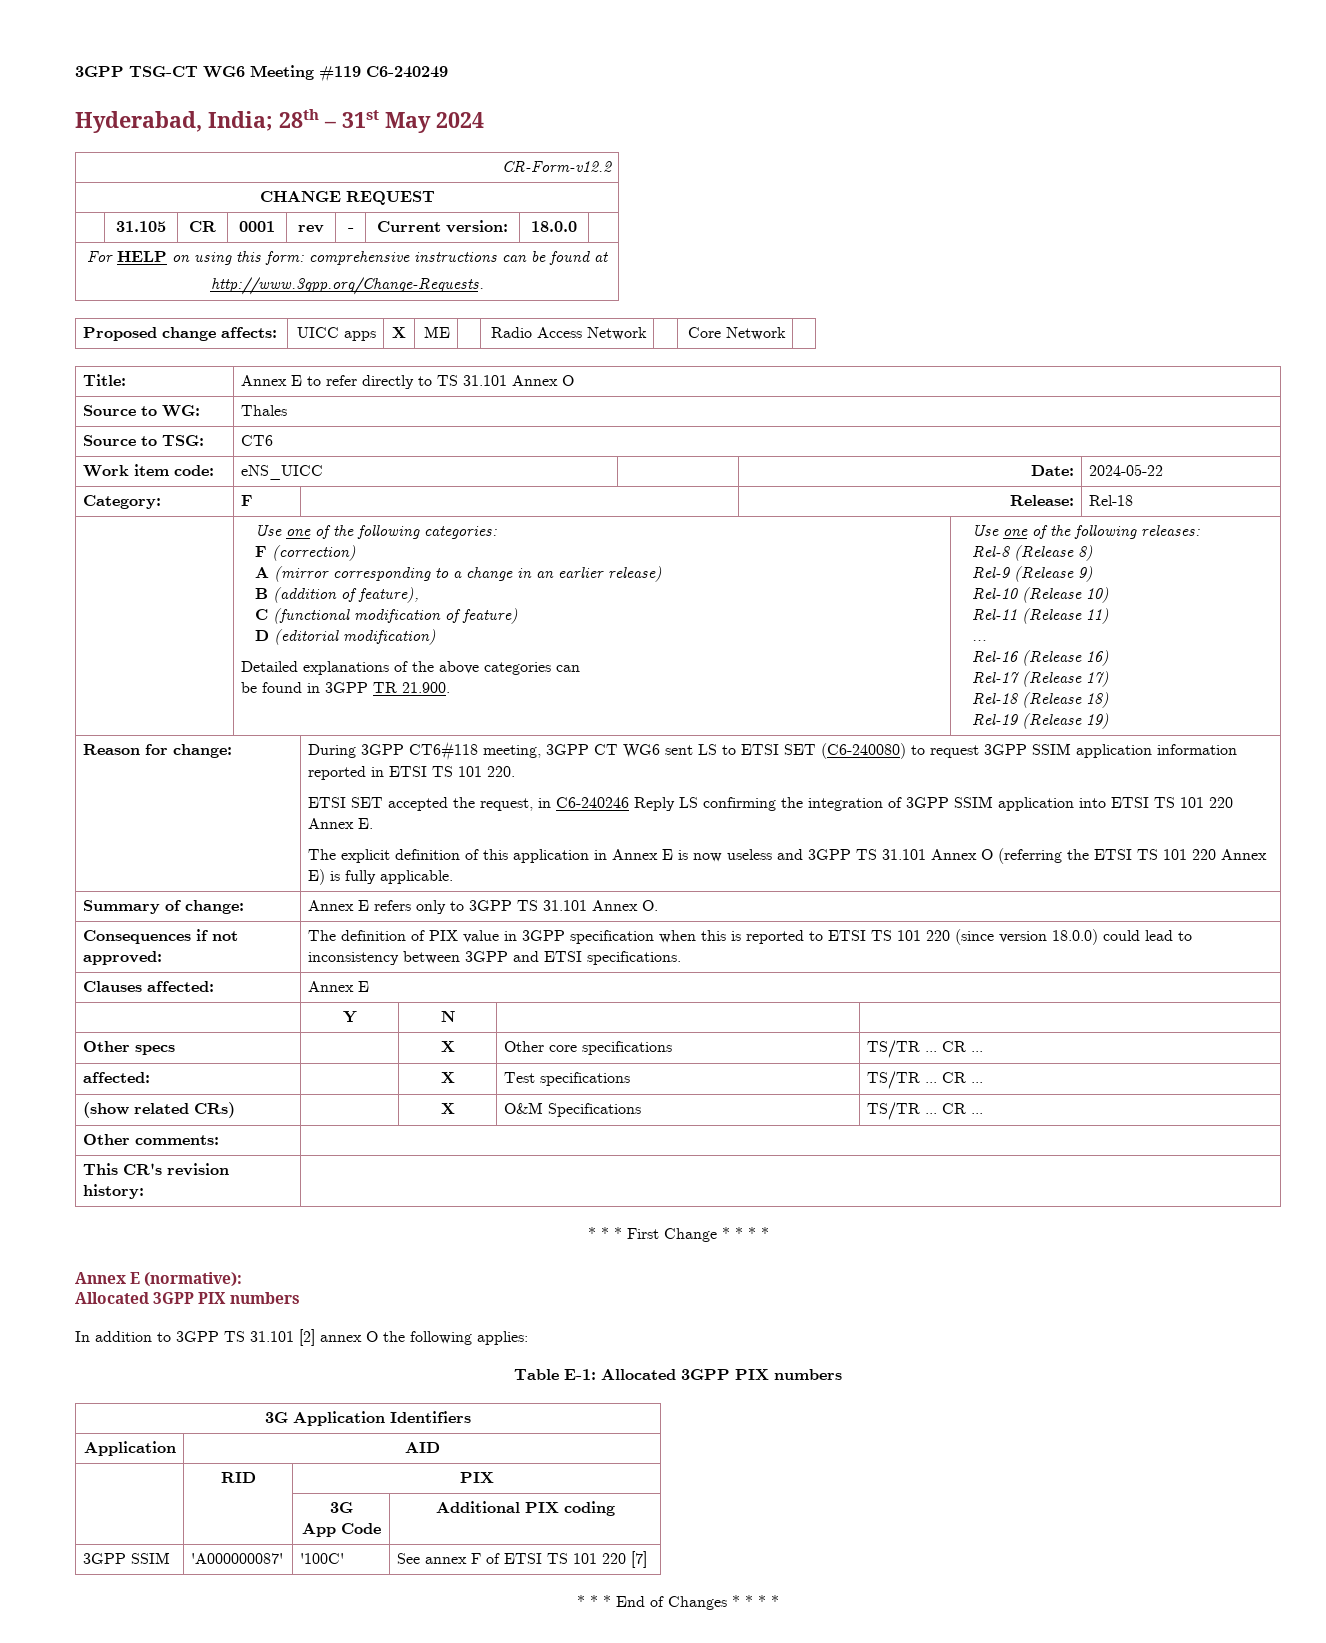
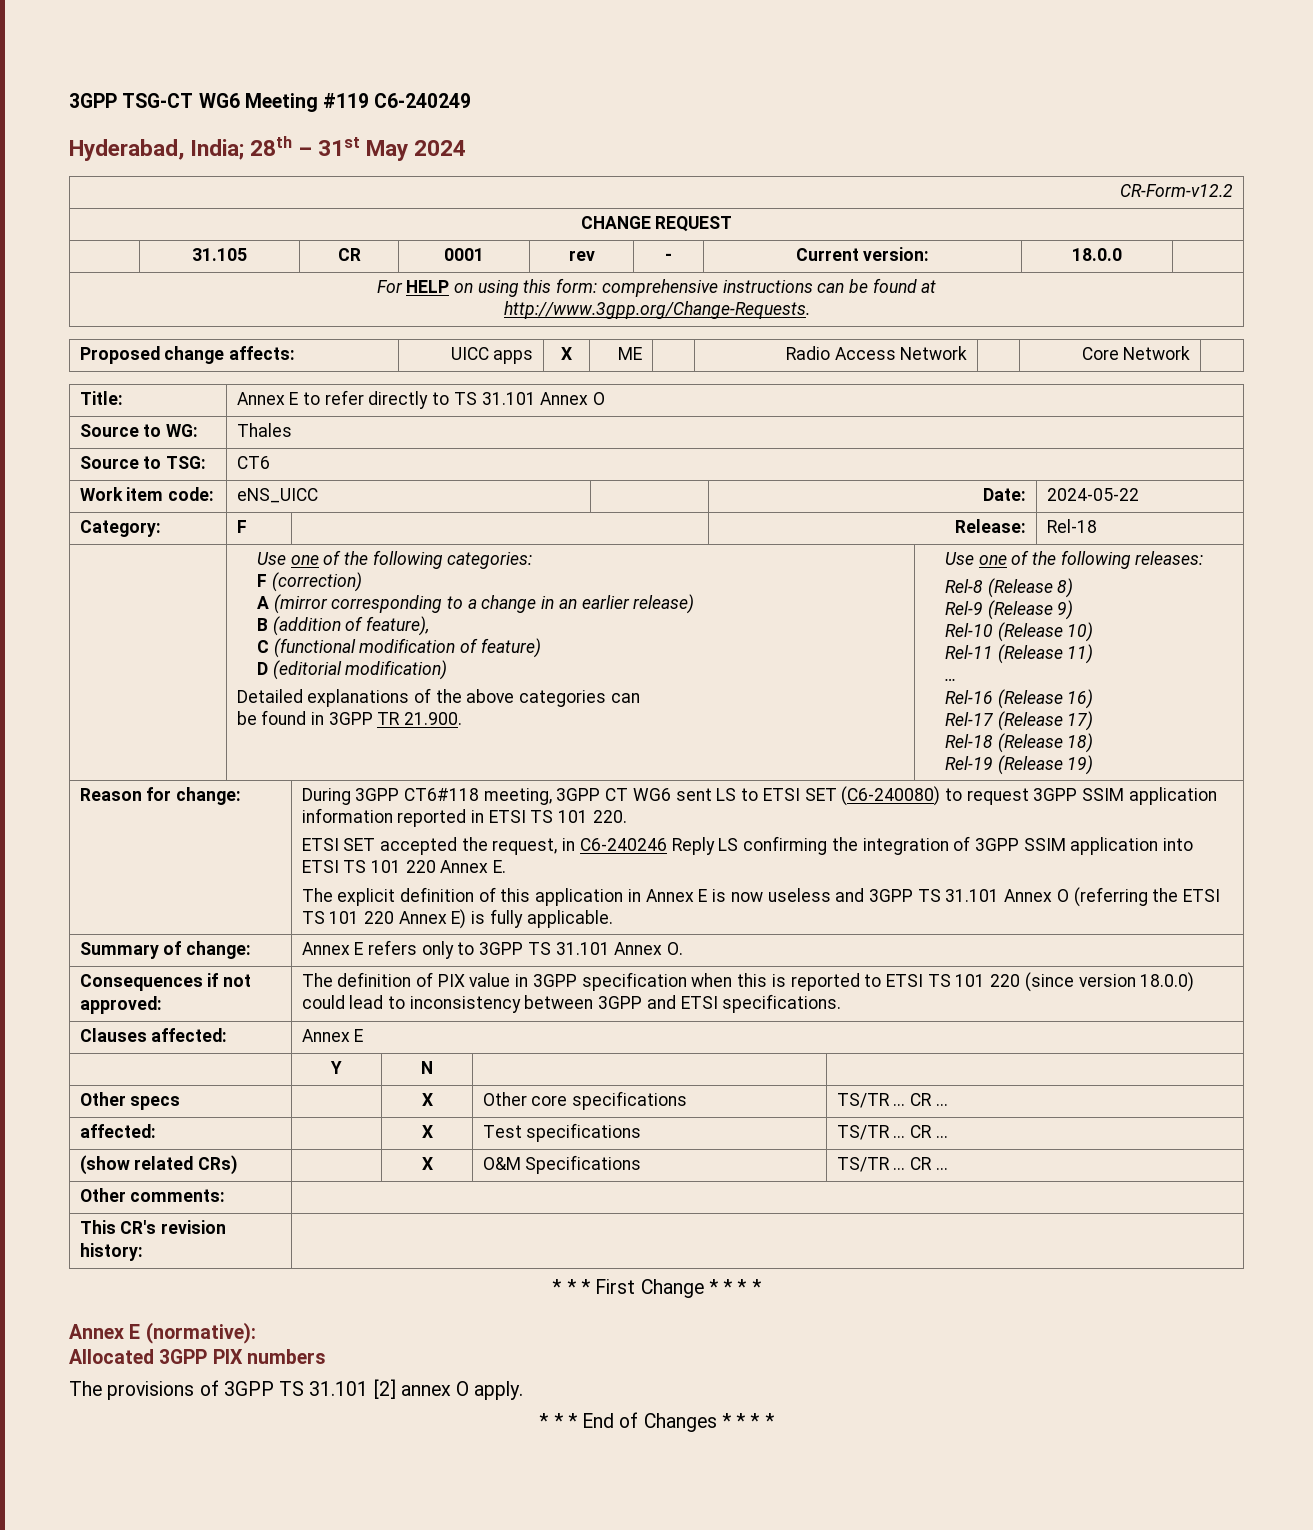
[75,1331,171,1342] In addition to -> [69,1380,219,1400] The provisions of
[383,1331,528,1345] [514,1369,842,1380] [265,1411,471,1426] [83,1441,176,1456] [404,1442,440,1453] [220,1472,256,1483] [459,1472,494,1483] [329,1502,353,1513] [301,1523,381,1537] [435,1501,615,1516] [82,1552,170,1564] [190,1553,283,1564] [299,1553,344,1564] [396,1551,647,1568] the following applies: // Table E-1: Allocated 3GPP PIX numbers // 3G Application Identifiers // Application | AID // | RID | PIX // | | 3G // App Code | Additional PIX coding // 3GPP SSIM | 'A000000087' | '100C' | See annex F of ETSI TS 101 220 [7] -> [474,1381,524,1400] apply.

